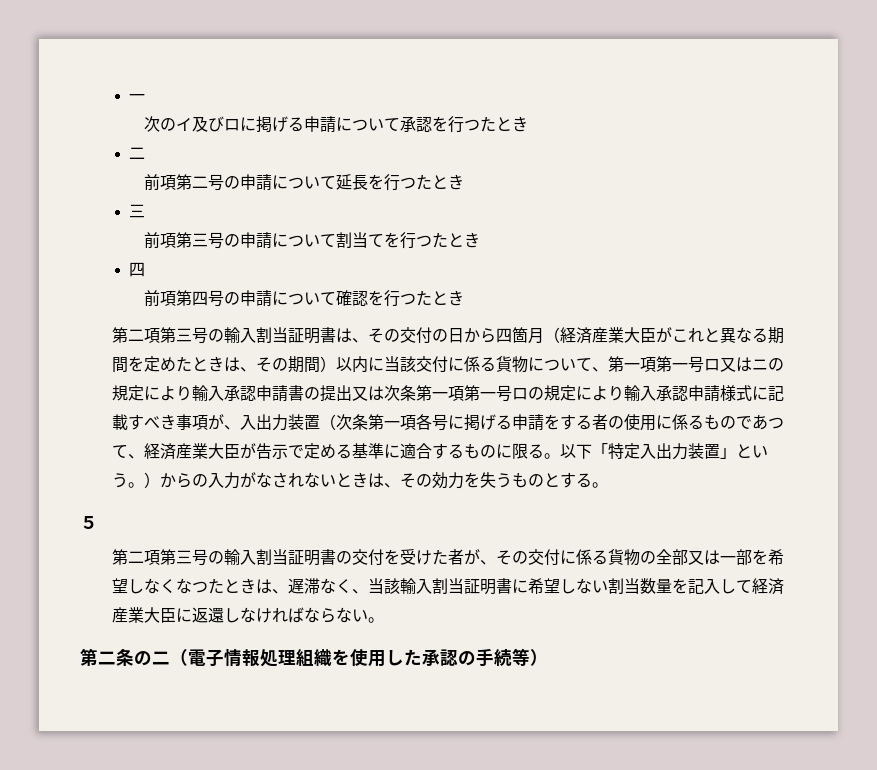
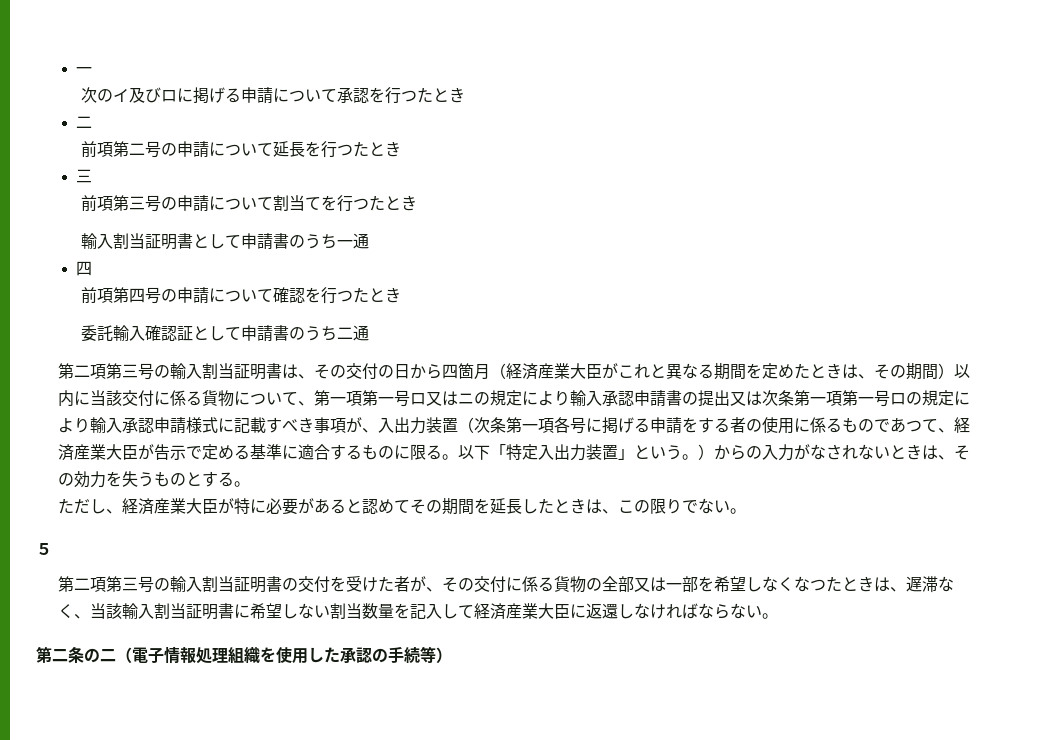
(480, 240) none -> [80,233,369,250] // 輸入割当証明書として申請書のうち一通
(464, 298) none -> [80,325,369,342] // 委託輸入確認証として申請書のうち二通
(608, 485) none -> [58,498,747,515] // ただし、経済産業大臣が特に必要があると認めてその期間を延長したときは、この限りでない。

